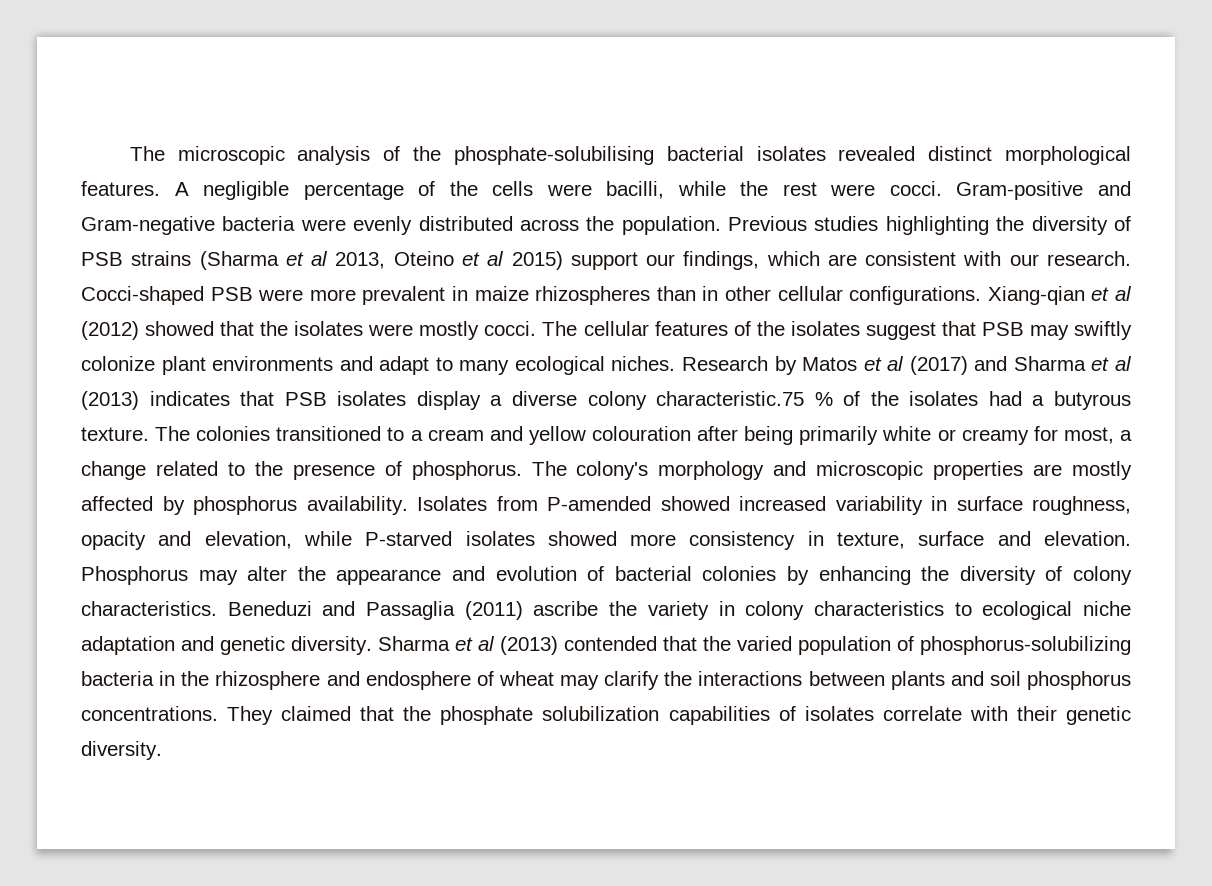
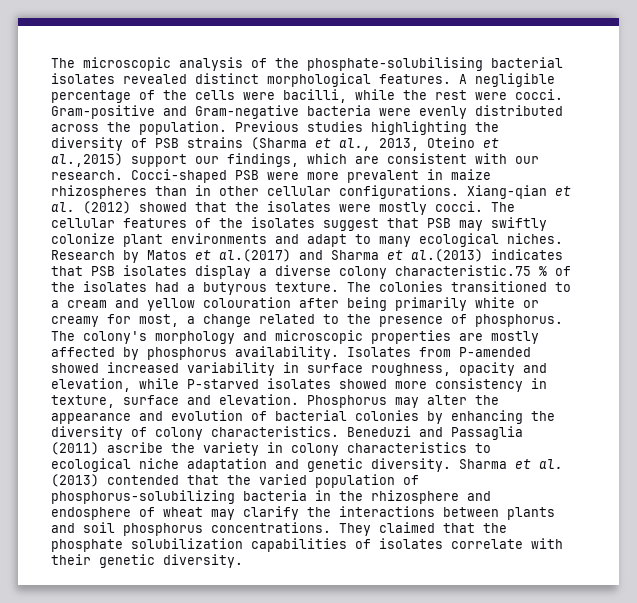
[311,251,329,266] al -> [339,138,371,151] al.,
[487,251,563,270] al 2015) -> [51,153,123,167] al.,2015)
[1115,286,1132,301] al -> [51,202,75,212] al.
[887,356,968,375] al (2017) -> [219,249,291,262] al.(2017)
[1115,356,1132,371] [81,391,139,410] al (2013) -> [411,249,483,262] al.(2013)
[478,636,495,651] al -> [539,459,563,469] al.

